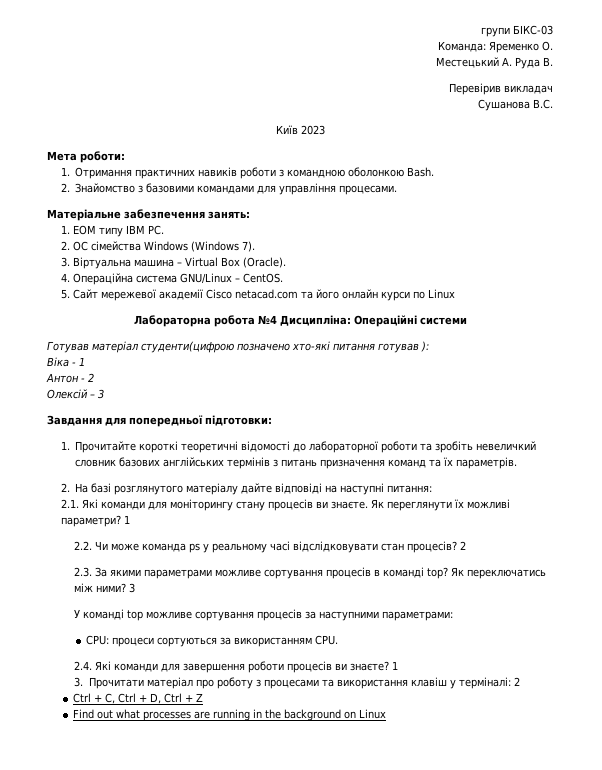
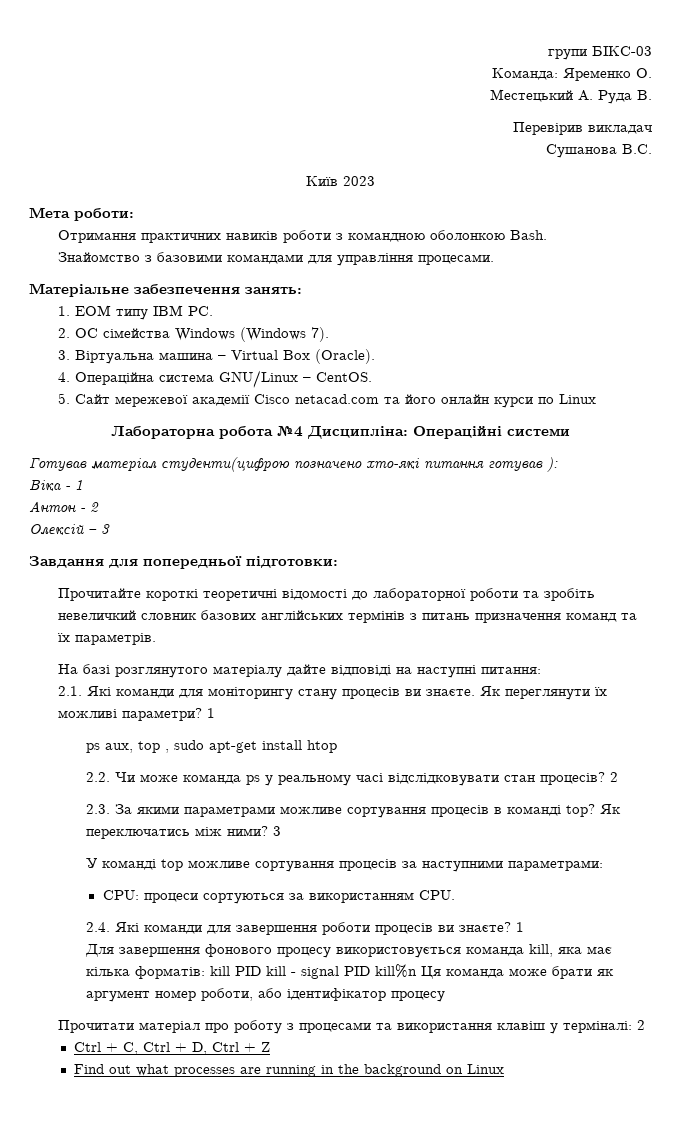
[60,167,70,176] 1. -> (134, 214) none
[60,183,70,192] 2. -> (547, 235) none
[60,441,70,450] 1. -> (338, 562) none
[60,483,70,492] 2. -> (156, 639) none
(130, 519) none -> [86,740,338,753] // ps aux, top , sudo apt-get install htop
[74,677,84,687] 3. -> [85,944,613,958] [86,964,615,979] [86,988,446,1002] Для завершення фонового процесу використовується команда kill, яка має кілька форматів: kill PID kill - signal PID kill%n Ця команда може брати як аргумент номер роботи, або ідентифікатор процесу //

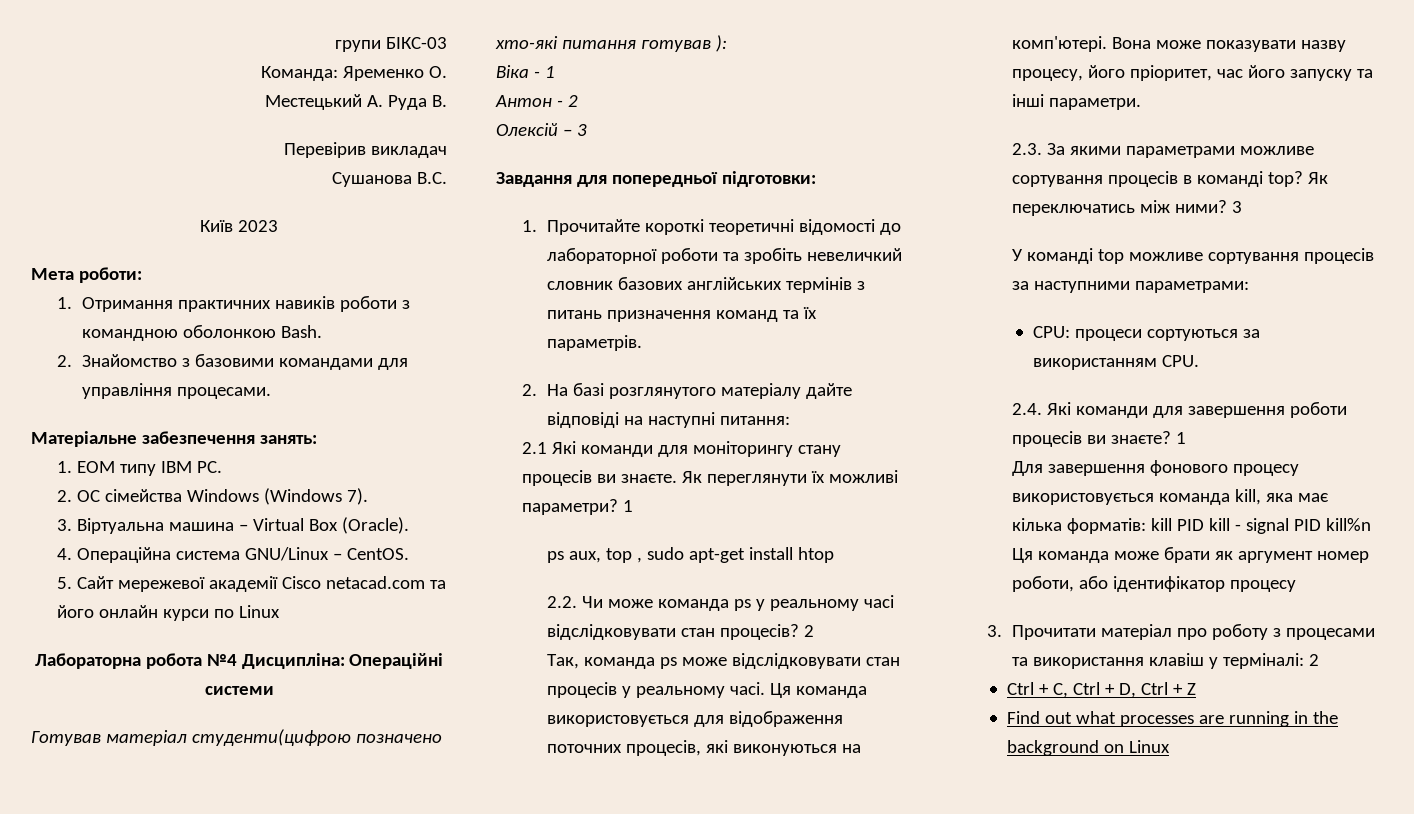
(134, 214) none -> [56,297,72,309] 1.
(547, 235) none -> [56,355,72,367] 2.
(338, 562) none -> [521,220,537,232] 1.
(156, 639) none -> [521,384,537,396] 2.
[57,686,82,696] 2.1. -> [521,442,547,454] 2.1
(619, 777) none -> [547,653,901,669] [547,682,868,698] [547,711,844,727] [547,740,862,756] [1012,36,1347,52] [1012,65,1374,81] [1012,94,1142,110] // Так, команда ps може відслідковувати стан процесів у реальному часі. Ця команда використовується для відображення поточних процесів, які виконуються на комп'ютері. Вона може показувати назву процесу, його пріоритет, час його запуску та інші параметри.
(446, 996) none -> [986,625,1002,637] 3.

